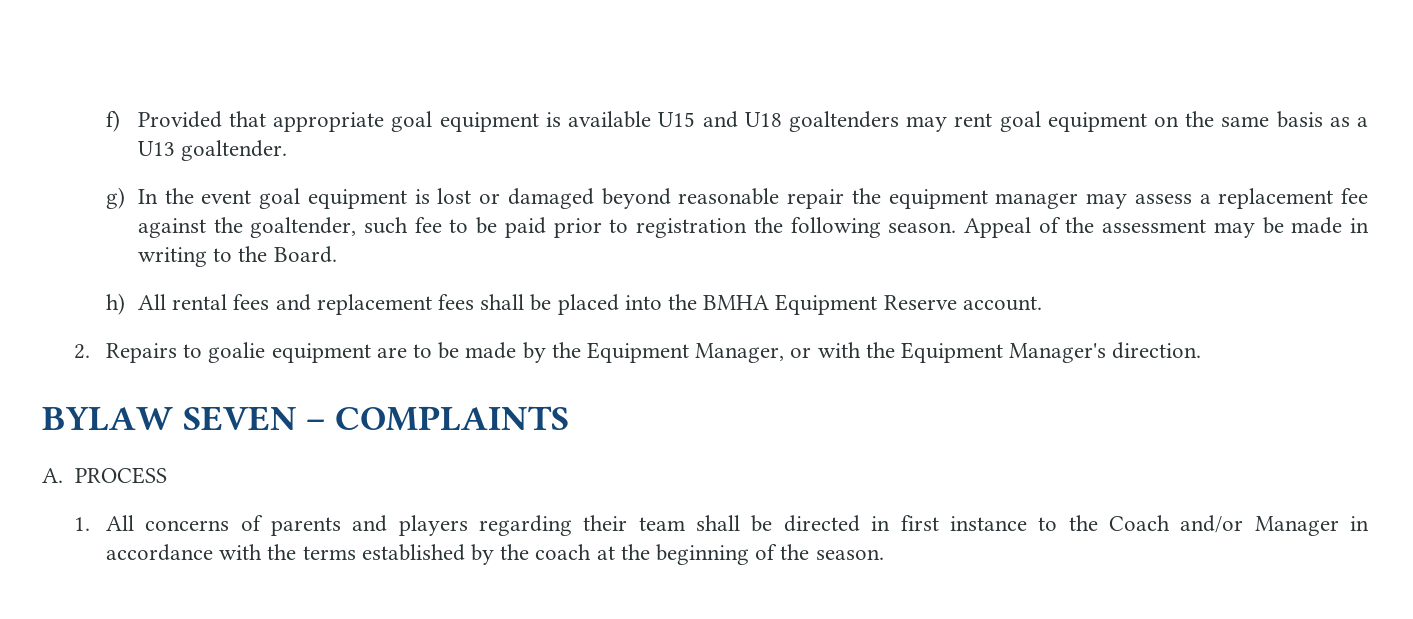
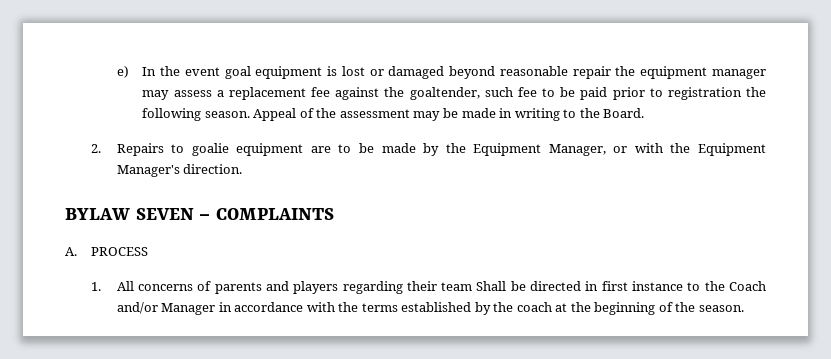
[105,110,1368,132] [137,140,288,161] [105,187,125,209] f) Provided that appropriate goal equipment is available U15 and U18 goaltenders may rent goal equipment on the same basis as a U13 goaltender. // g) -> [116,66,129,78] e)
[105,293,1042,315] // h) All rental fees and replacement fees shall be placed into the BMHA Equipment Reserve account. -> (645, 113) none
[696,515,741,531] shall -> [476,281,507,291] Shall

